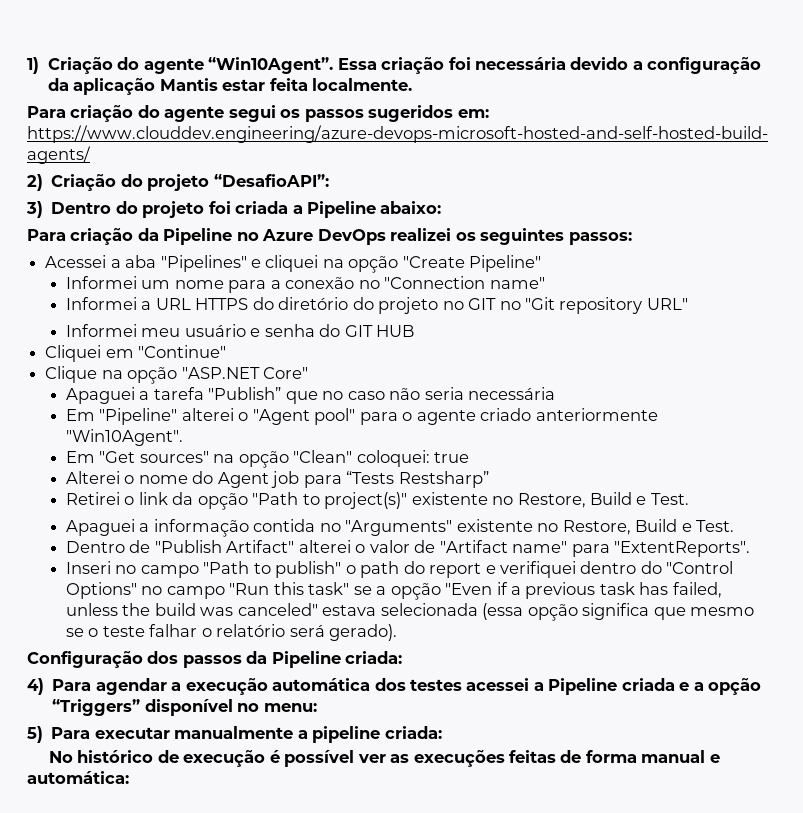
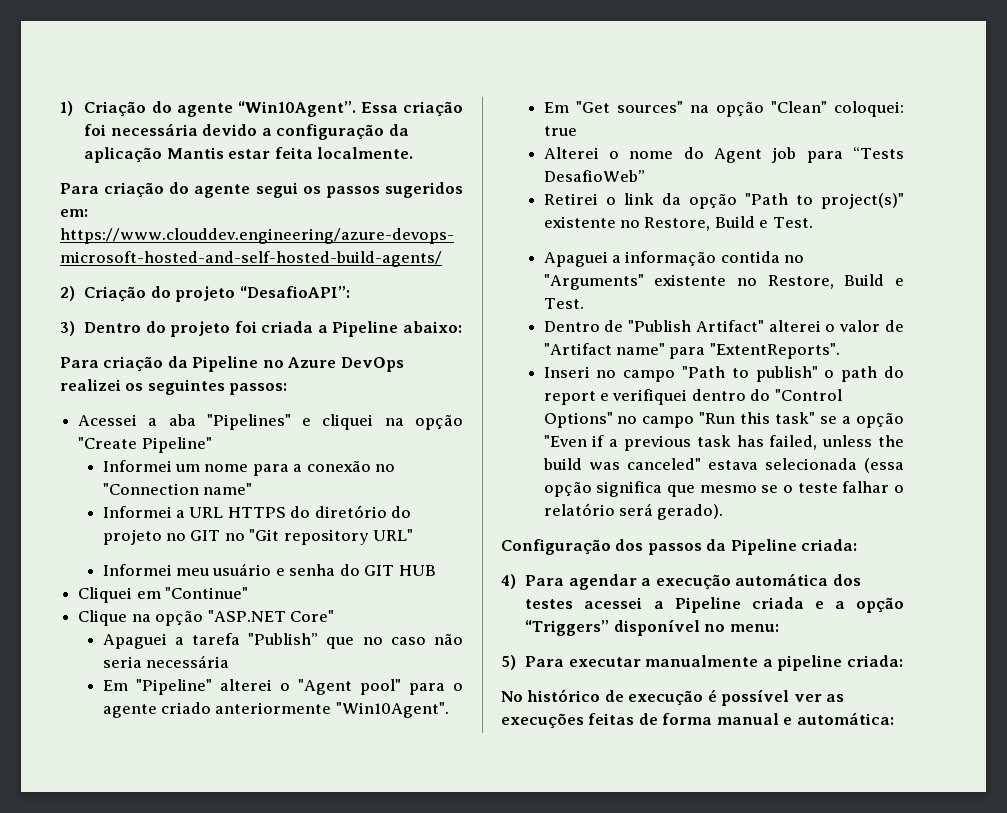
[398,471,489,488] Restsharp” -> [543,170,645,182] DesafioWeb”

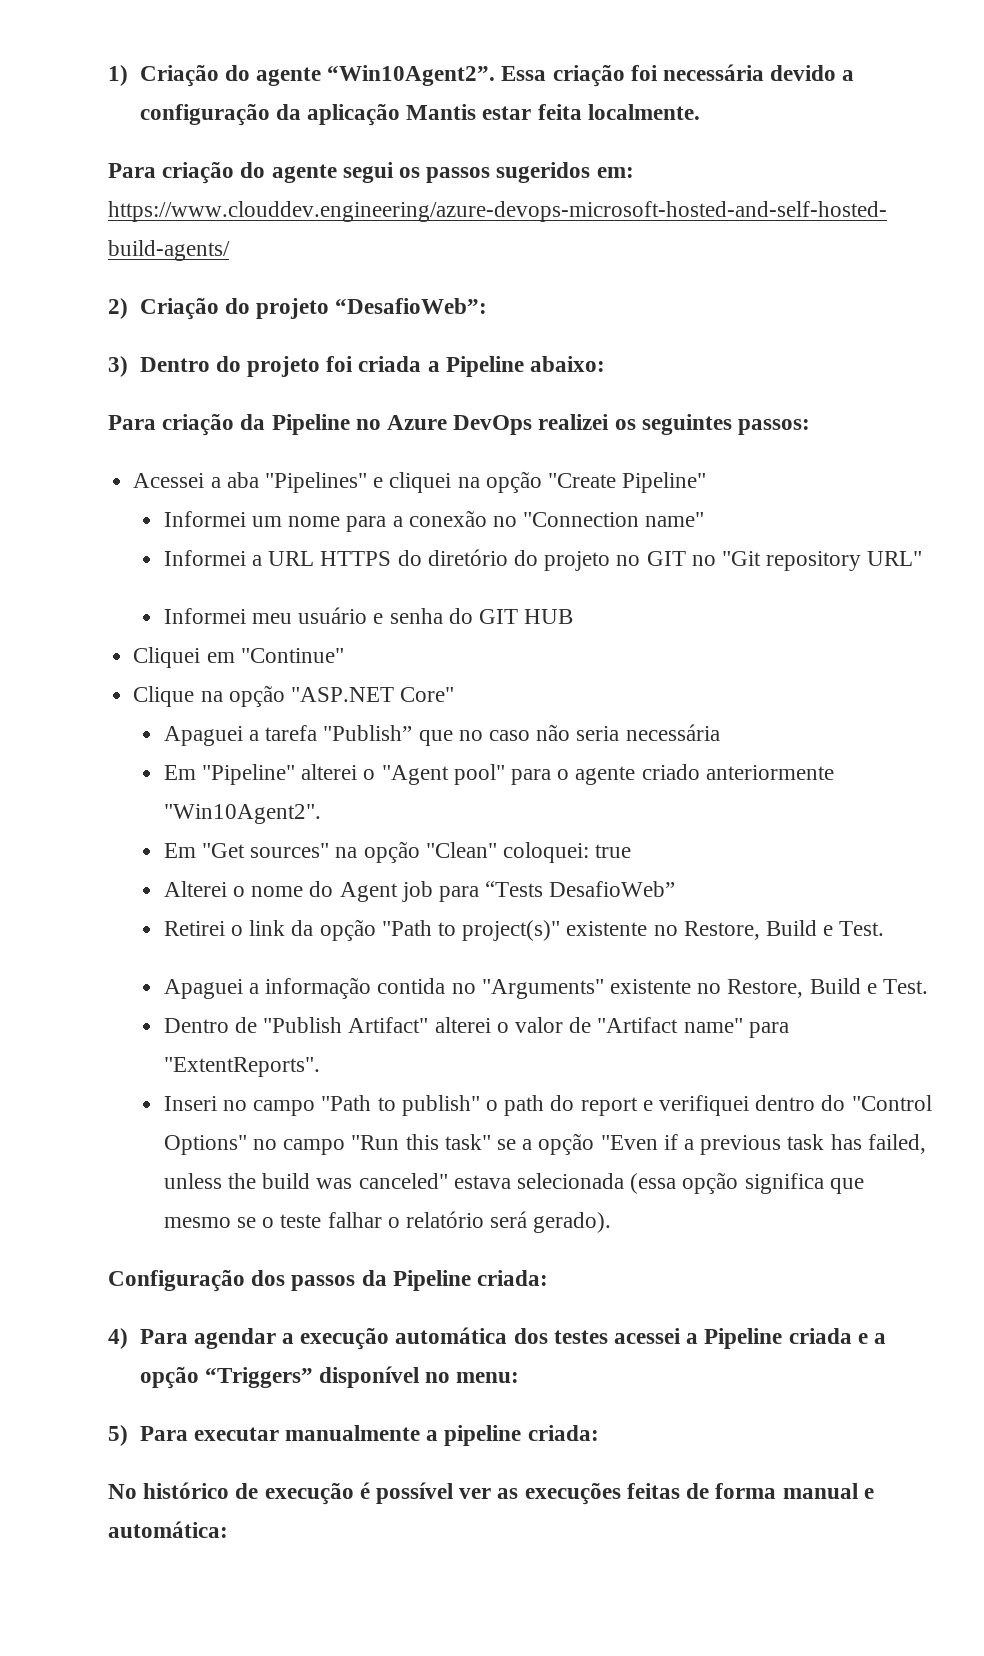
[237,101,356,117] “Win10Agent”. -> [327,65,496,86] “Win10Agent2”.
[239,286,350,298] “DesafioAPI”: -> [335,298,488,314] “DesafioWeb”:
[335,702,449,718] "Win10Agent". -> [163,804,321,824] "Win10Agent2".

